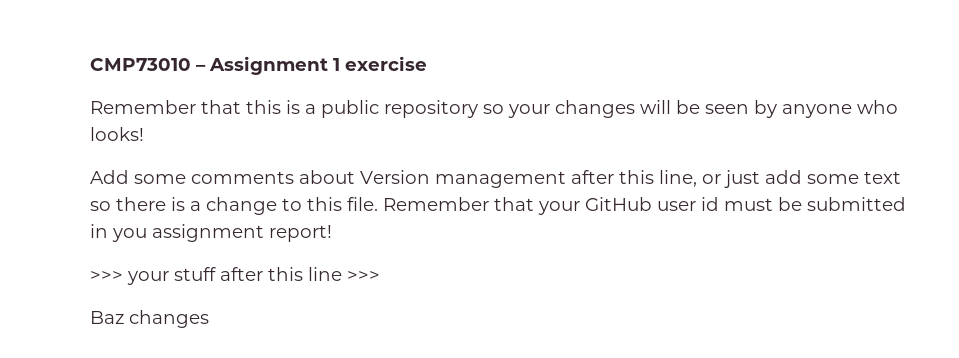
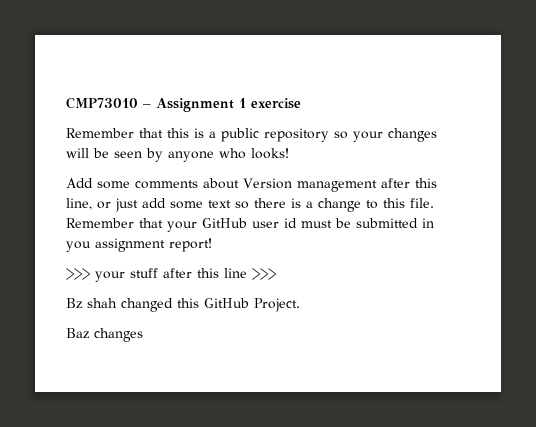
(380, 276) none -> [66,298,300,312] // Bz shah changed this GitHub Project.

